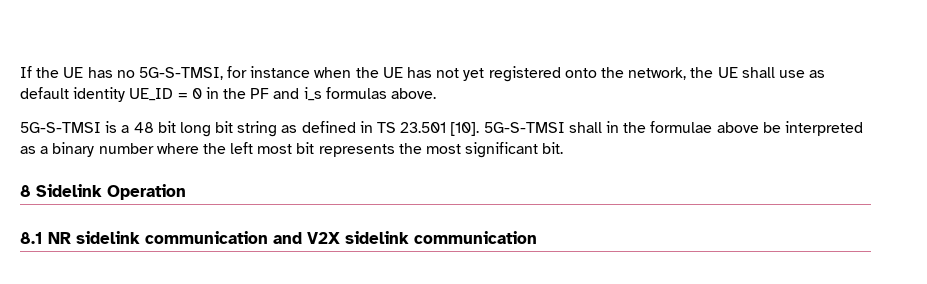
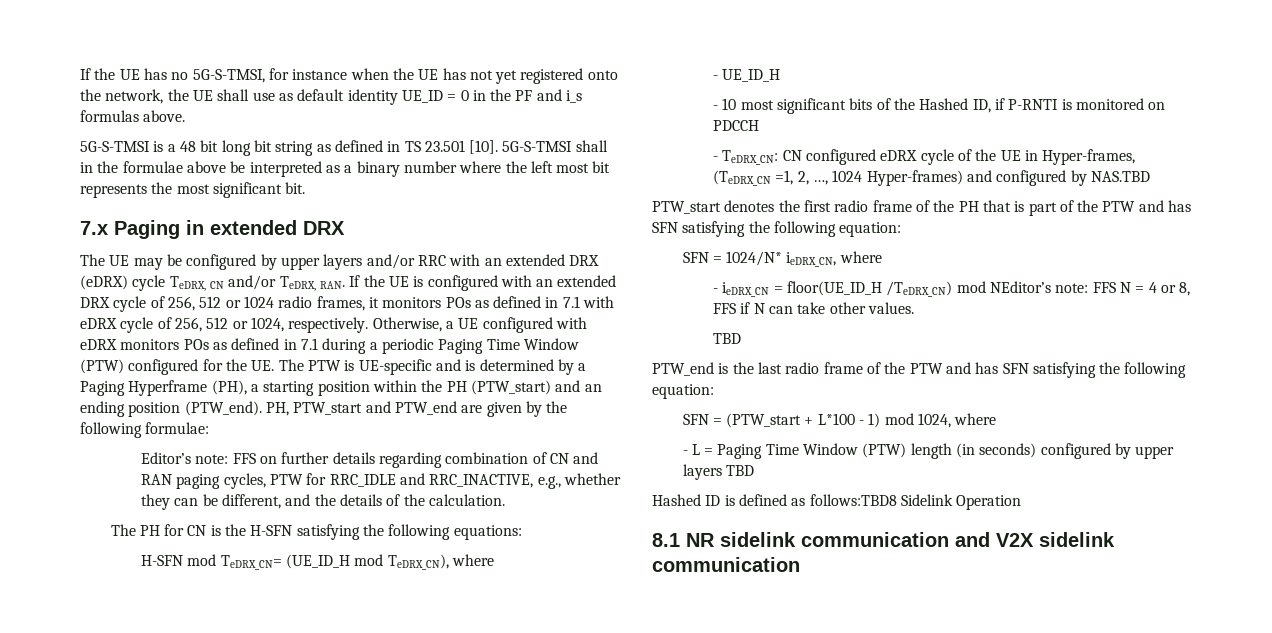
[20,185,31,197] 8 -> [80,220,345,239] [80,254,600,270] [80,275,617,291] [80,296,615,312] [80,317,587,333] [80,338,579,354] [80,359,587,375] [80,380,602,396] [80,401,568,417] [80,422,210,438] [141,452,599,468] [141,473,621,489] [141,494,505,510] [110,524,522,540] [141,554,494,570] [713,69,781,82] [713,98,1166,114] [713,120,760,131] [713,149,1136,165] [713,170,1150,186] [652,200,1192,216] [652,221,902,237] [682,251,882,267] [713,281,1191,297] [713,302,914,314] [713,333,742,344] [652,362,1187,378] [652,384,714,399] [682,413,997,428] [682,443,1175,459] [682,464,754,480] [652,494,897,506] 7.x Paging in extended DRX // The UE may be configured by upper layers and/or RRC with an extended DRX (eDRX) cycle TeDRX, CN and/or TeDRX, RAN. If the UE is configured with an extended DRX cycle of 256, 512 or 1024 radio frames, it monitors POs as defined in 7.1 with eDRX cycle of 256, 512 or 1024, respectively. Otherwise, a UE configured with eDRX monitors POs as defined in 7.1 during a periodic Paging Time Window (PTW) configured for the UE. The PTW is UE-specific and is determined by a Paging Hyperframe (PH), a starting position within the PH (PTW_start) and an ending position (PTW_end). PH, PTW_start and PTW_end are given by the following formulae: // Editor’s note: FFS on further details regarding combination of CN and RAN paging cycles, PTW for RRC_IDLE and RRC_INACTIVE, e.g., whether they can be different, and the details of the calculation. // The PH for CN is the H-SFN satisfying the following equations: // H-SFN mod TeDRX_CN= (UE_ID_H mod TeDRX_CN), where // - UE_ID_H // - 10 most significant bits of the Hashed ID, if P-RNTI is monitored on PDCCH // - TeDRX_CN: CN configured eDRX cycle of the UE in Hyper-frames, (TeDRX_CN =1, 2, …, 1024 Hyper-frames) and configured by NAS.TBD // PTW_start denotes the first radio frame of the PH that is part of the PTW and has SFN satisfying the following equation: // SFN = 1024/N* ieDRX_CN, where // - ieDRX_CN = floor(UE_ID_H /TeDRX_CN) mod NEditor’s note: FFS N = 4 or 8, FFS if N can take other values. // TBD // PTW_end is the last radio frame of the PTW and has SFN satisfying the following equation: // SFN = (PTW_start + L*100 - 1) mod 1024, where // - L = Paging Time Window (PTW) length (in seconds) configured by upper layers TBD // Hashed ID is defined as follows:TBD8

